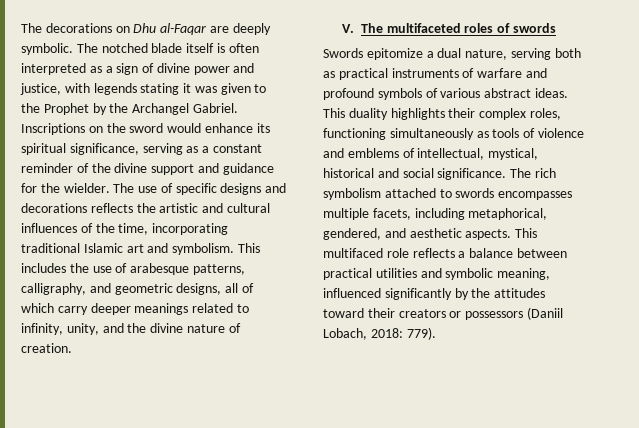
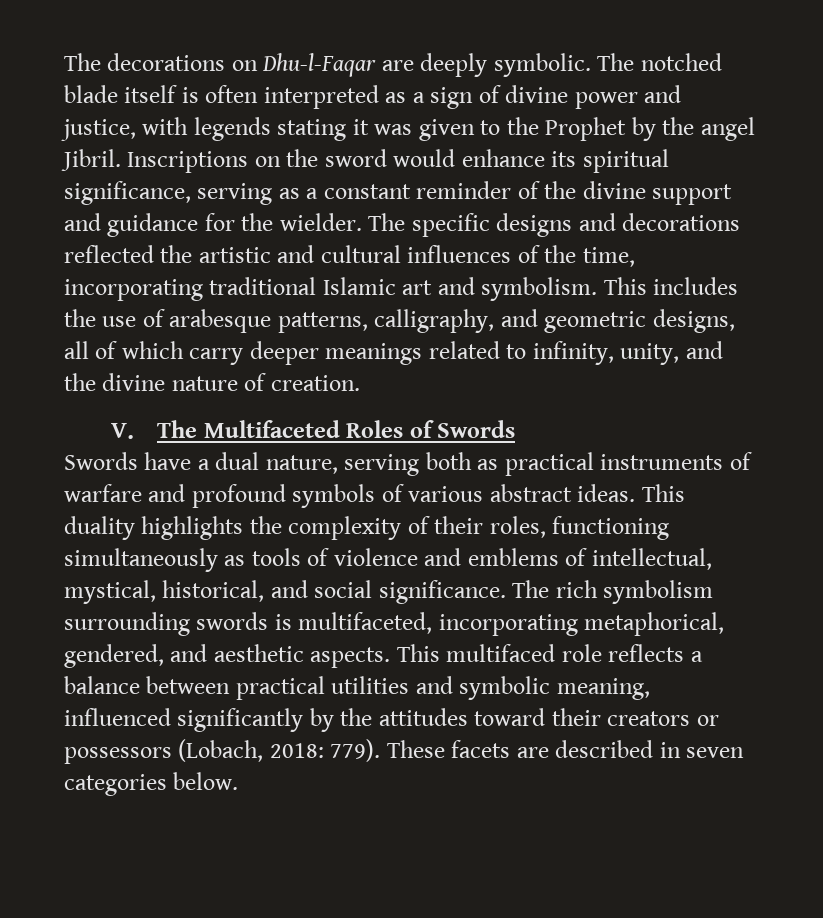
[133,23,207,35] Dhu al-Faqar -> [262,53,377,77] Dhu-l-Faqar
[132,103,238,115] Archangel Gabriel. -> [700,117,755,141] [61,149,121,171] angel Jibril.
[138,183,173,193] use of -> (406, 222) none
[90,203,133,213] reflects -> [64,245,154,263] reflected
[386,23,556,33] [323,48,423,60] multifaceted roles of swords // Swords epitomize -> [203,420,515,438] [64,452,192,470] Multifaceted Roles of Swords // Swords have
[448,108,527,120] their complex -> [249,516,484,540] the complexity of their
[323,168,374,178] historical -> [162,580,265,602] historical,
[384,188,573,200] [323,208,465,220] attached to swords encompasses multiple facets, including -> [64,612,578,636] surrounding swords is multifaceted, incorporating
[526,307,563,320] [323,327,436,340] (Daniil Lobach, 2018: 779). -> [178,739,745,762] [64,772,239,796] (Lobach, 2018: 779). These facets are described in seven categories below.

